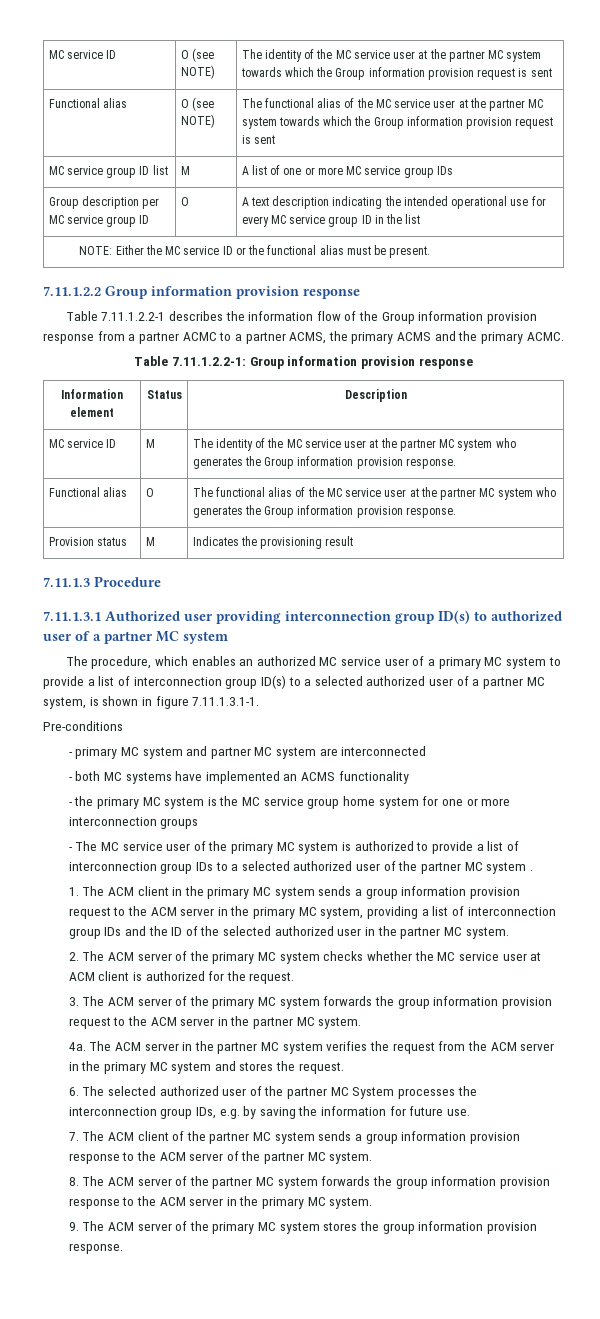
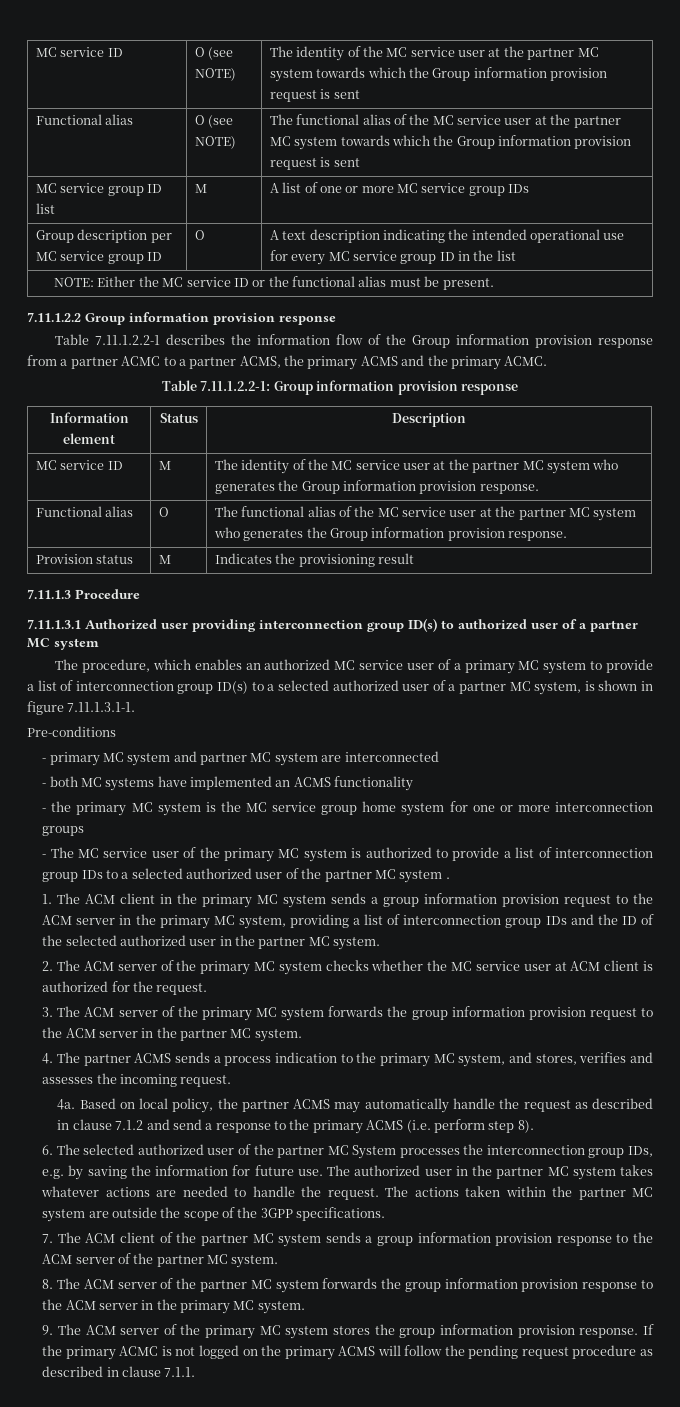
[68,1041,555,1054] [68,1061,344,1074] 4a. The ACM server in the partner MC system verifies the request from the ACM server in the primary MC system and stores the request. -> [42,1052,653,1067] [42,1073,232,1087] [57,1098,653,1113] [57,1119,534,1134] 4. The partner ACMS sends a process indication to the primary MC system, and stores, verifies and assesses the incoming request. // 4a. Based on local policy, the partner ACMS may automatically handle the request as described in clause 7.1.2 and send a response to the primary ACMS (i.e. perform step 8).
(471, 1112) none -> [327,1165,653,1180] [41,1186,654,1200] [42,1207,386,1222] The authorized user in the partner MC system takes whatever actions are needed to handle the request. The actions taken within the partner MC system are outside the scope of the 3GPP specifications.
(123, 1248) none -> [643,1324,654,1335] [42,1345,653,1360] [42,1366,196,1377] If the primary ACMC is not logged on the primary ACMS will follow the pending request procedure as described in clause 7.1.1.

